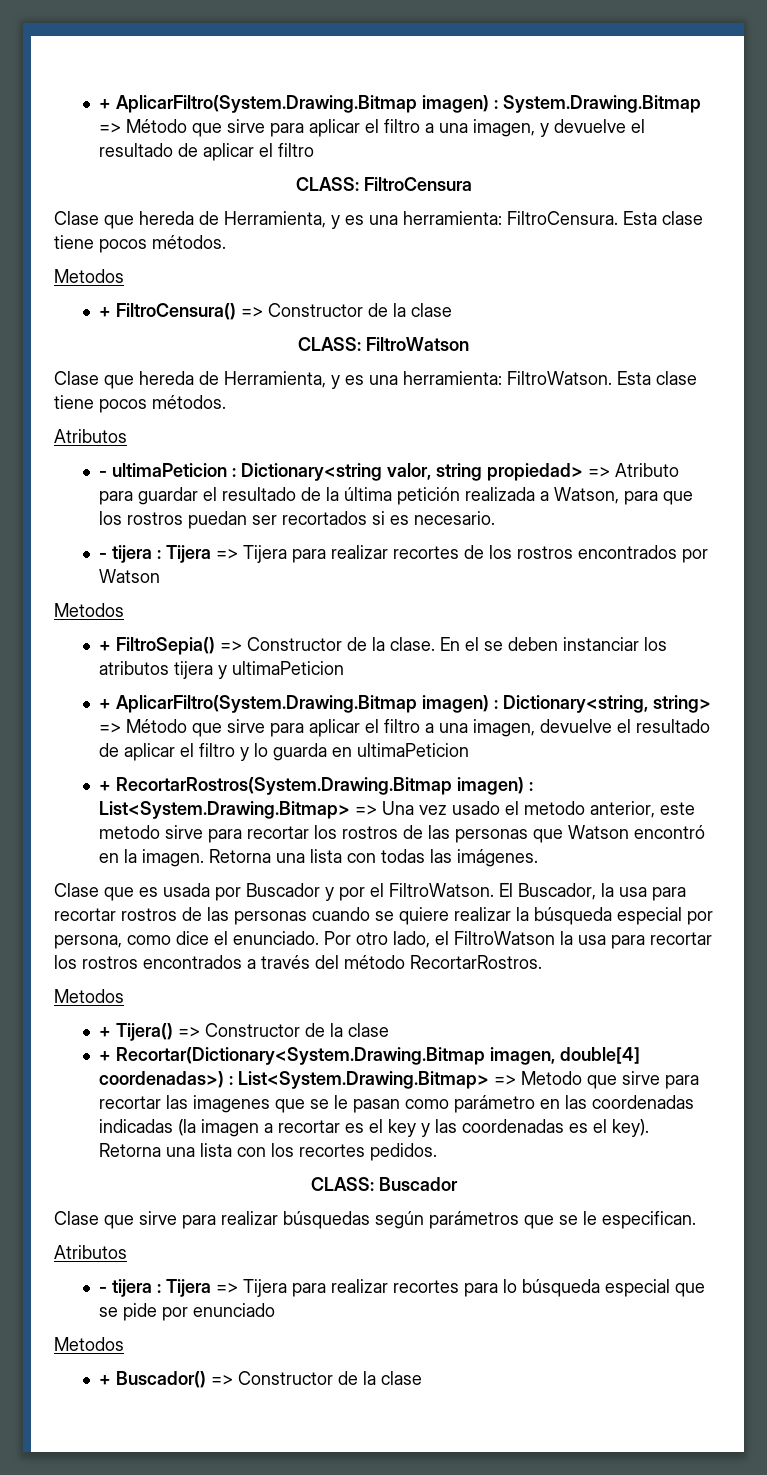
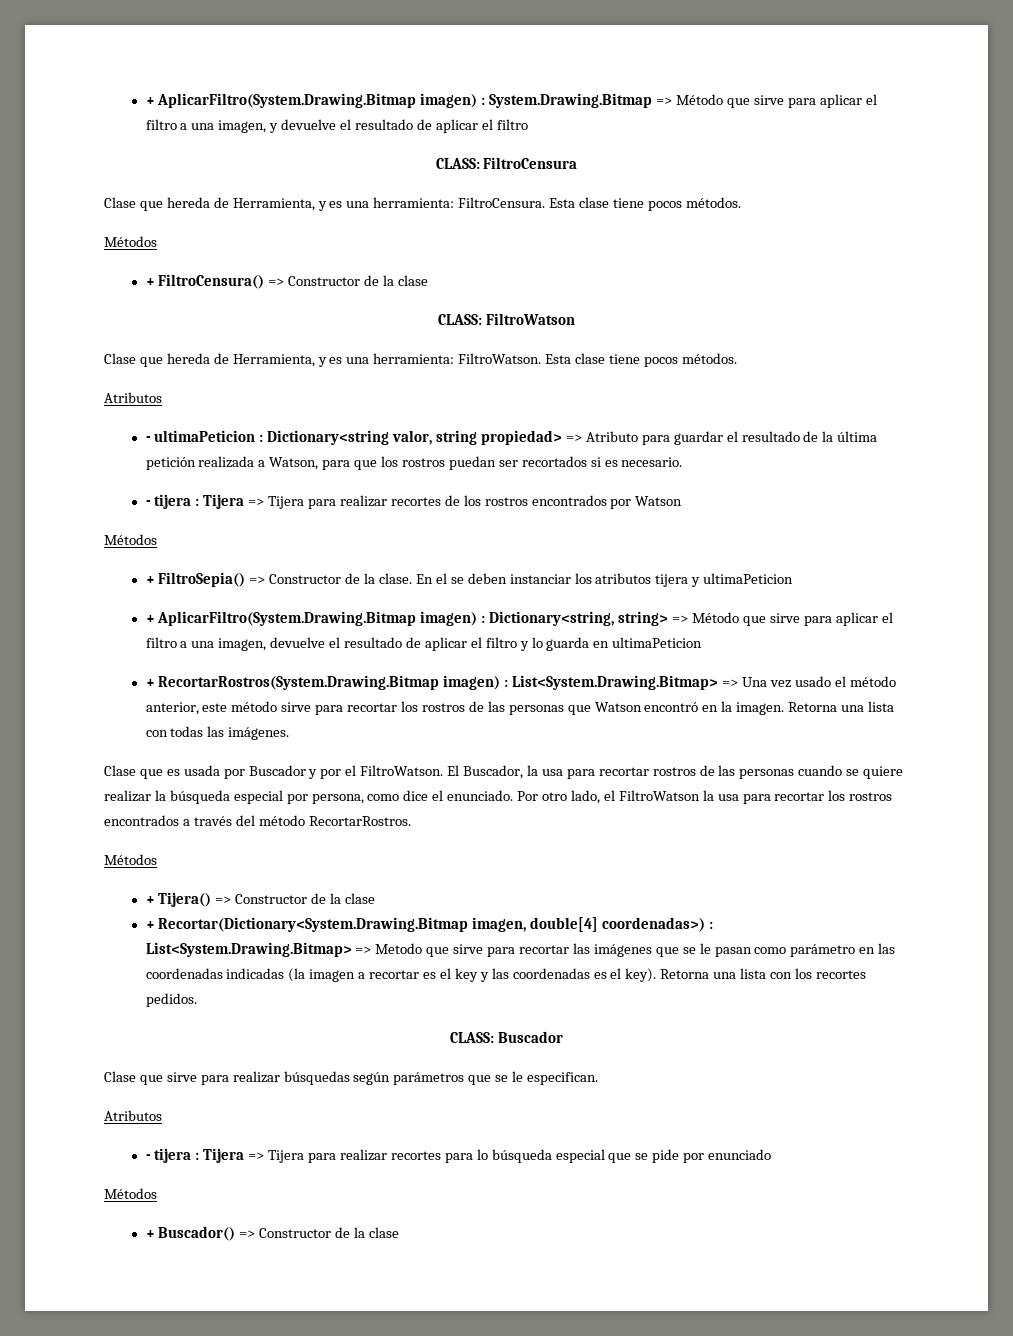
[54,269,124,283] Metodos -> [104,236,157,247] Métodos
[54,603,124,617] Metodos -> [104,534,157,545] Métodos
[524,801,586,815] metodo -> [849,676,896,687] método
[99,825,161,839] metodo -> [231,701,278,712] método
[54,989,124,1003] Metodos -> [104,854,157,865] Métodos
[193,1095,271,1113] imagenes -> [593,944,652,957] imágenes
[54,1337,124,1351] Metodos -> [104,1188,157,1199] Métodos

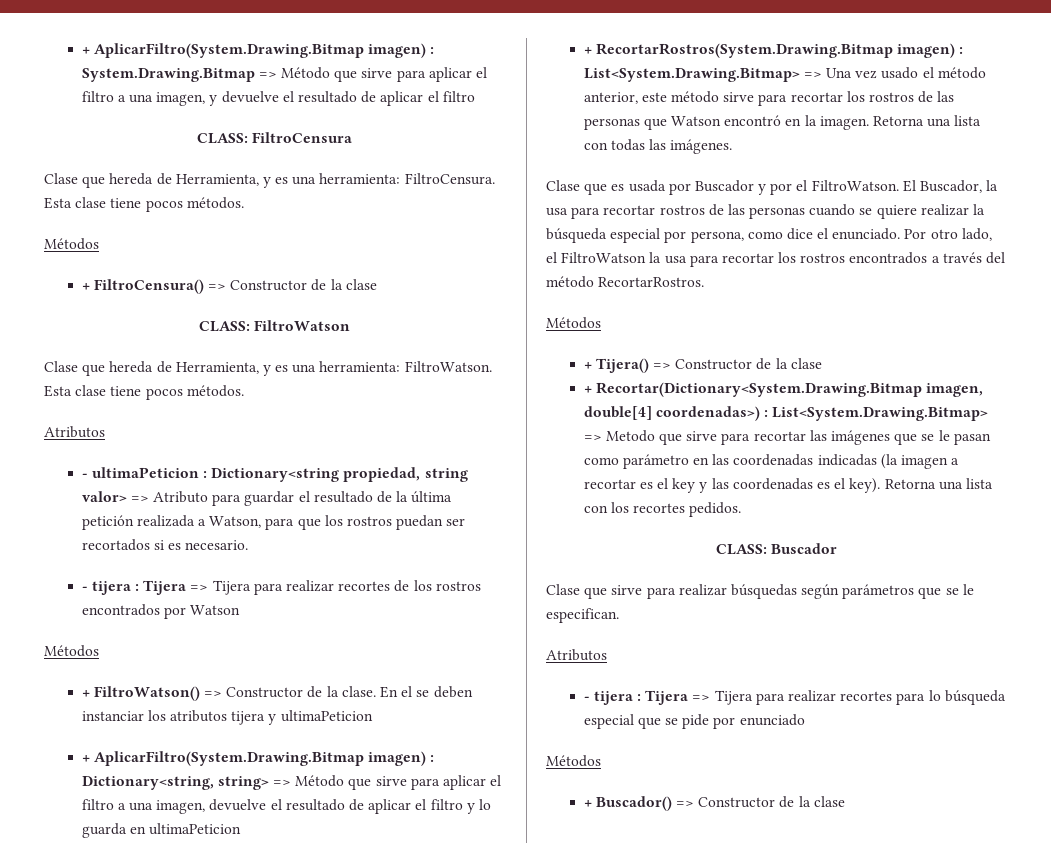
[392,430,563,445] valor, string propiedad> -> [343,467,468,482] [81,491,127,502] propiedad, string valor>
[158,572,246,587] FiltroSepia() -> [93,686,200,701] FiltroWatson()

